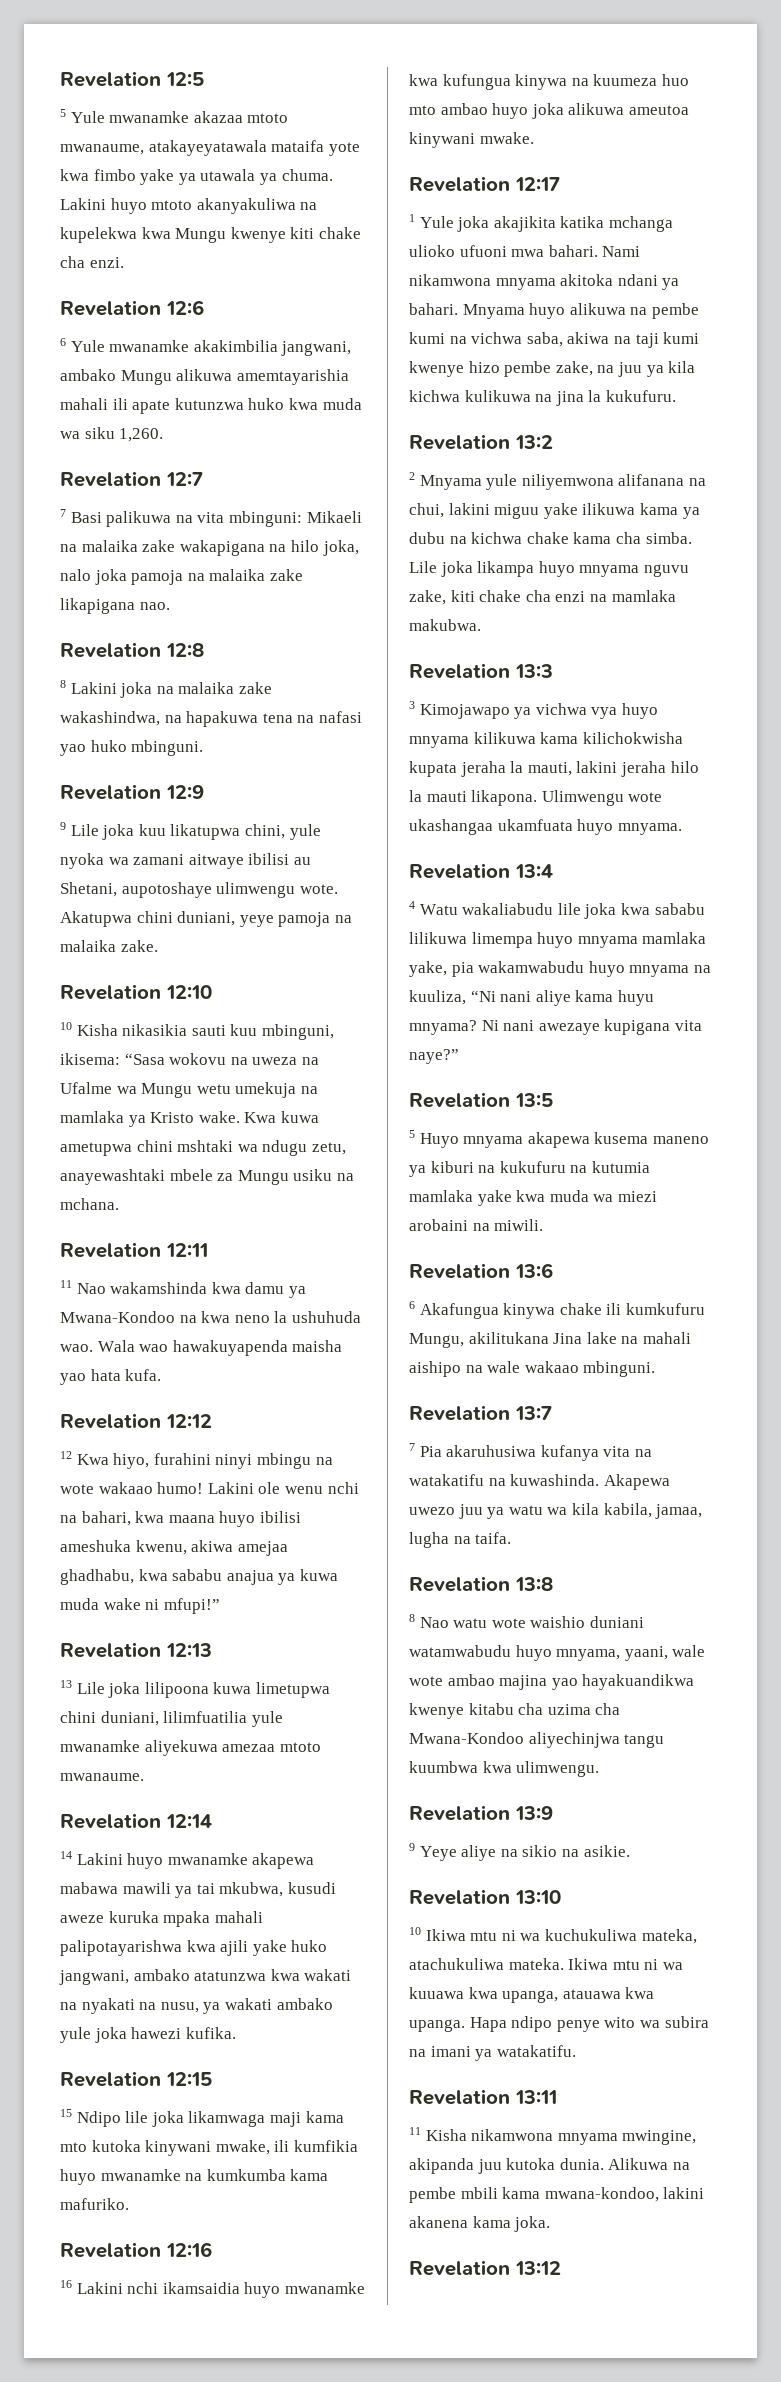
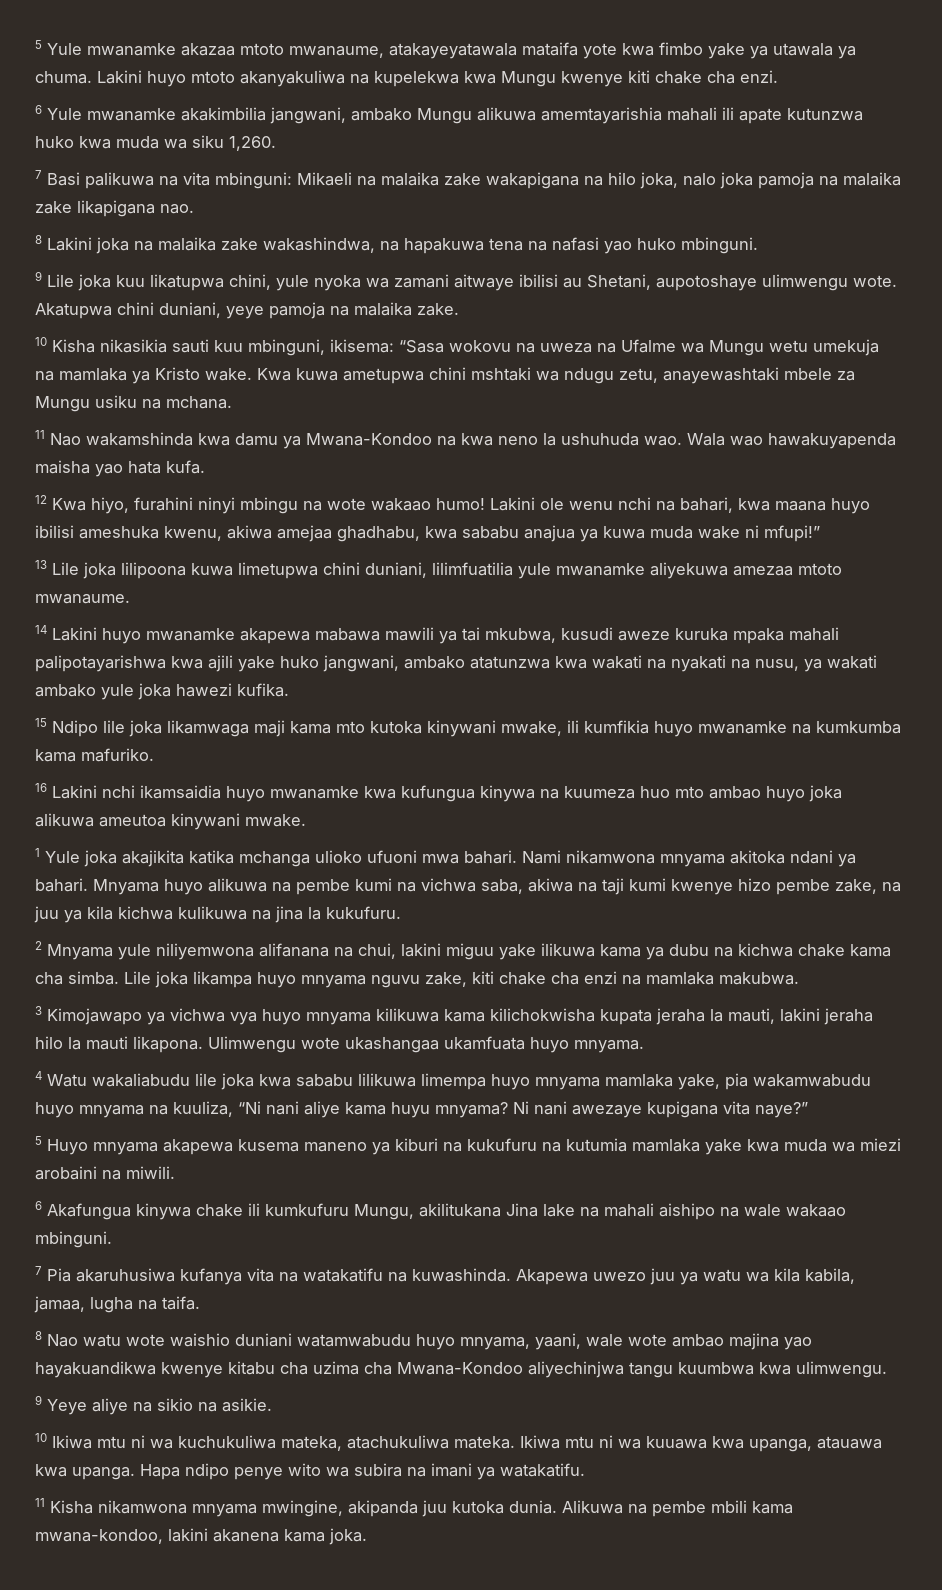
[60,71,204,87] Revelation 12:5 // -> (35, 44) none
[60,300,204,316] // Revelation 12:6 -> (778, 76) none
[60,471,203,487] // Revelation 12:7 -> (276, 143) none
[60,642,204,658] // Revelation 12:8 -> (194, 209) none
[60,784,204,800] // Revelation 12:9 -> (758, 245) none
[60,984,212,1000] // Revelation 12:10 -> (459, 309) none
[60,1242,208,1258] // Revelation 12:11 -> (232, 402) none
[60,1413,212,1429] // Revelation 12:12 -> (205, 467) none
[60,1642,212,1658] // Revelation 12:13 -> (820, 533) none
[60,1813,212,1829] // Revelation 12:14 -> (130, 599) none
[60,2071,212,2087] // Revelation 12:15 -> (289, 690) none
[60,2242,212,2258] // Revelation 12:16 -> (154, 755) none
[409,176,560,192] // Revelation 12:17 -> (306, 820) none
[409,434,553,450] // Revelation 13:2 -> (401, 912) none
[409,663,553,679] // Revelation 13:3 -> (799, 978) none
[409,863,553,879] // Revelation 13:4 -> (644, 1046) none
[409,1092,553,1108] // Revelation 13:5 -> (808, 1110) none
[409,1263,553,1279] // Revelation 13:6 -> (175, 1172) none
[409,1405,552,1421] // Revelation 13:7 -> (112, 1239) none
[409,1576,553,1592] // Revelation 13:8 -> (200, 1303) none
[409,1805,553,1821] // Revelation 13:9 -> (887, 1369) none
[409,1889,561,1905] // Revelation 13:10 -> (272, 1405) none
[409,2089,557,2105] // Revelation 13:11 -> (585, 1470) none
[409,2260,561,2276] // Revelation 13:12 -> (367, 1536) none

